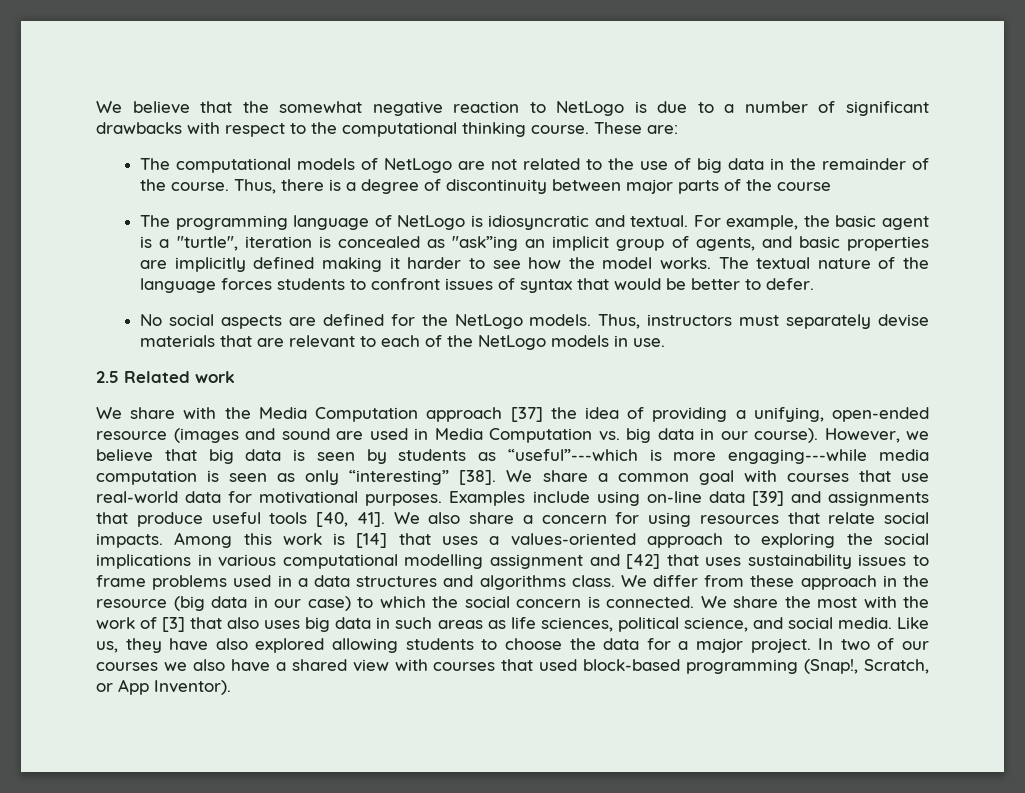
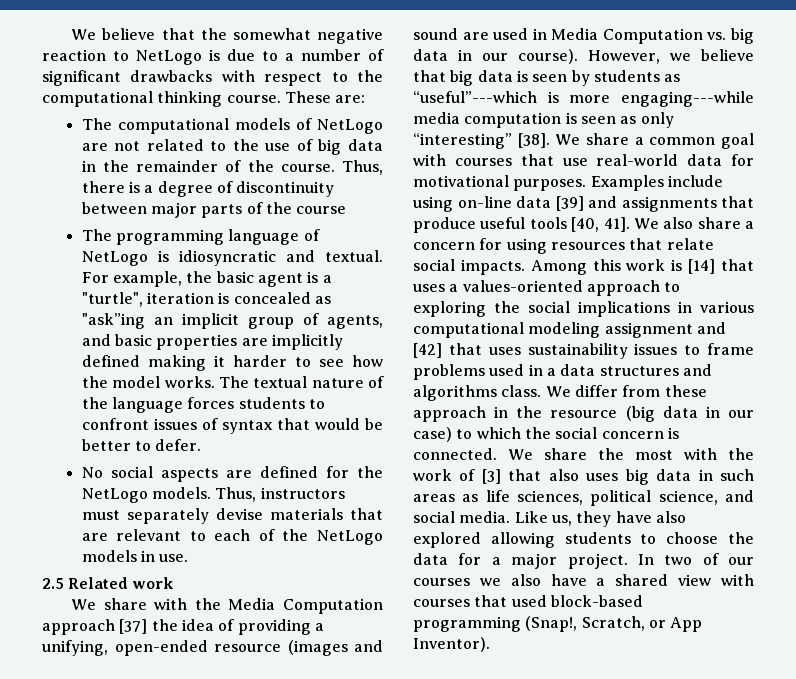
[404,554,484,569] modelling -> [528,322,601,338] modeling

